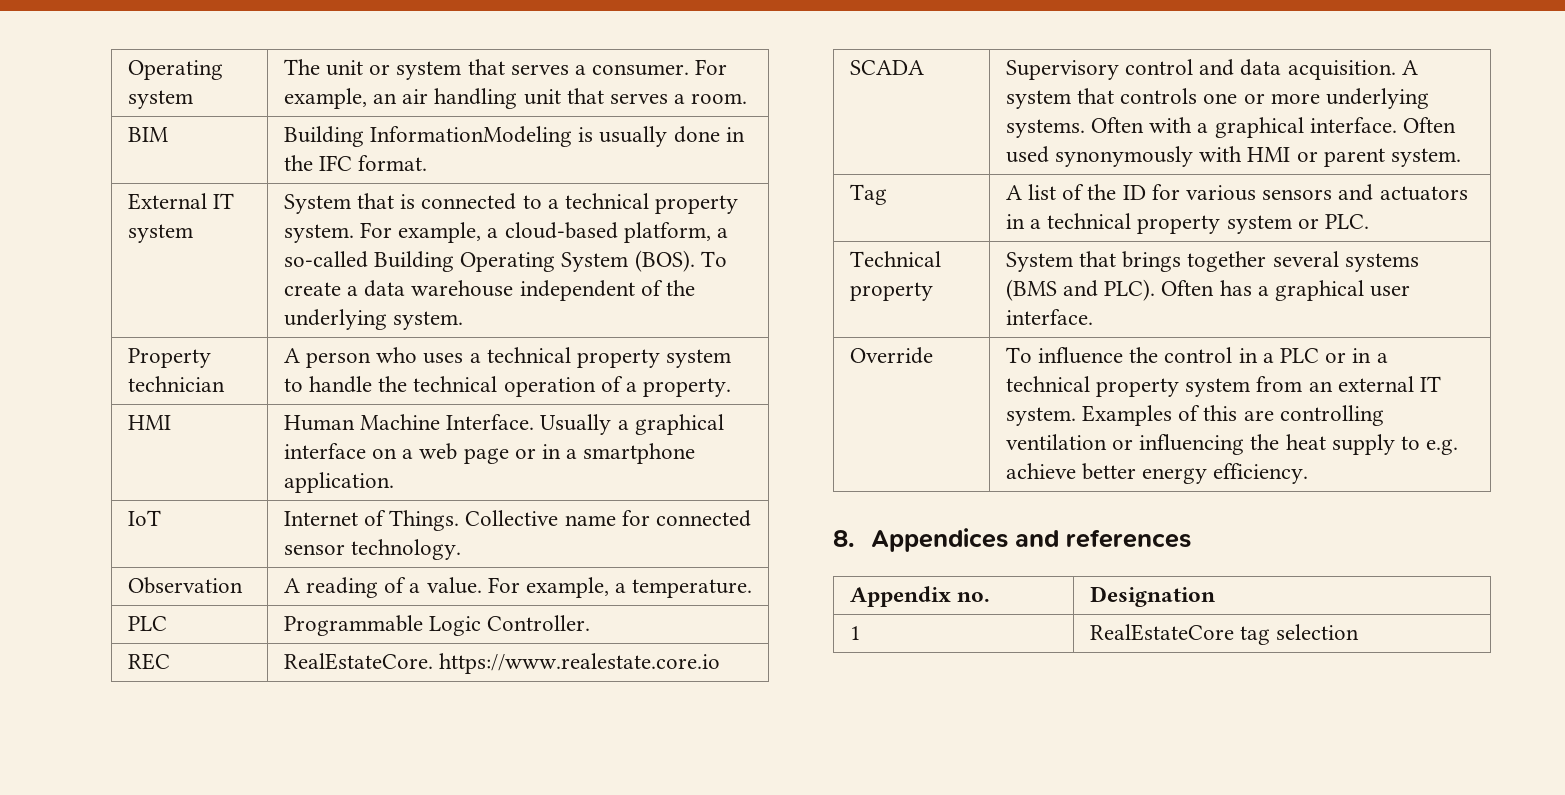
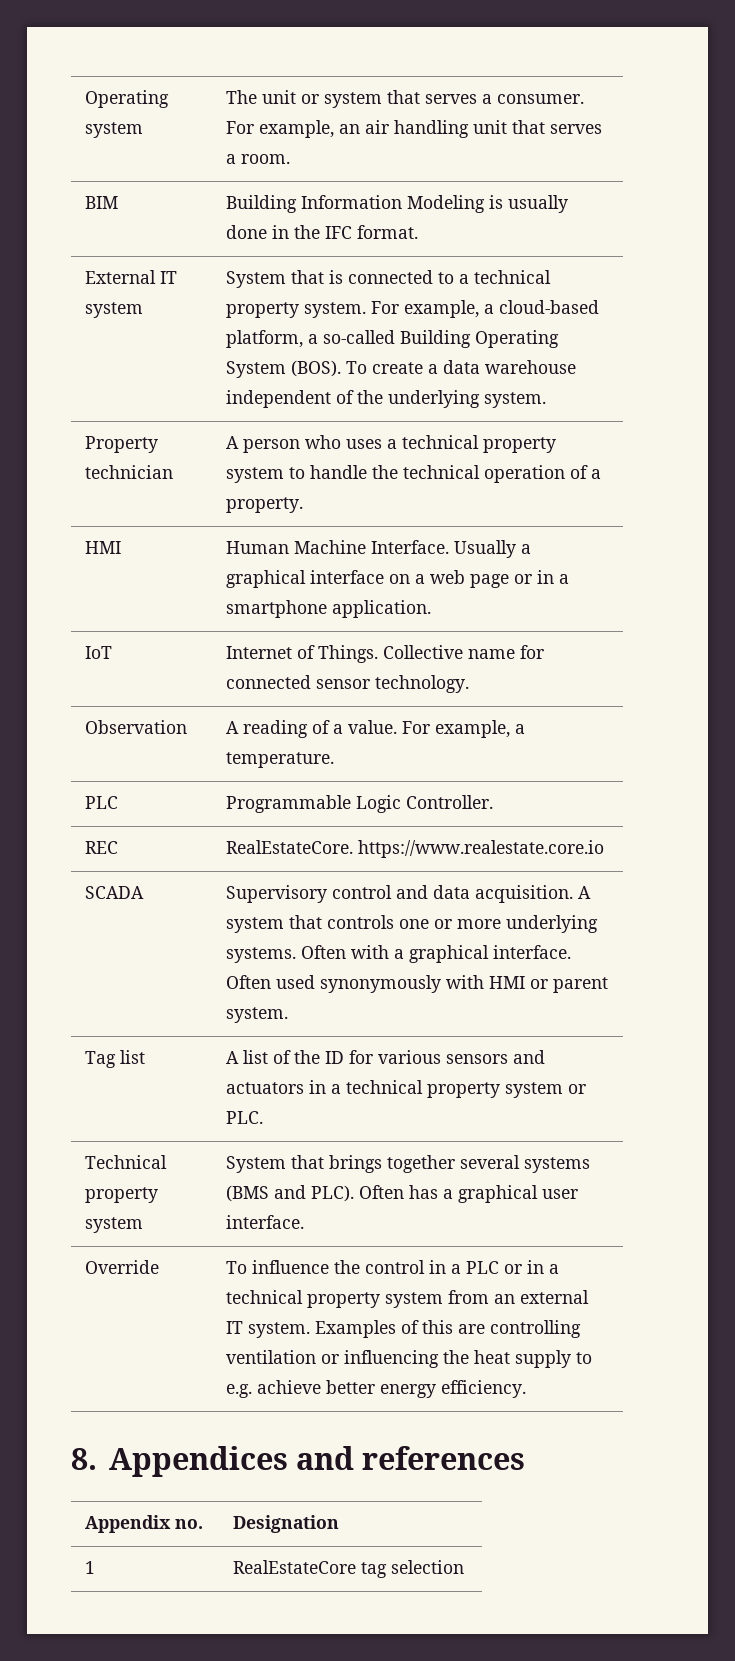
[369,126,572,147] InformationModeling -> [300,195,485,213] Information Modeling
(887, 194) none -> [119,1050,145,1064] list
(933, 291) none -> [84,1217,143,1233] system

